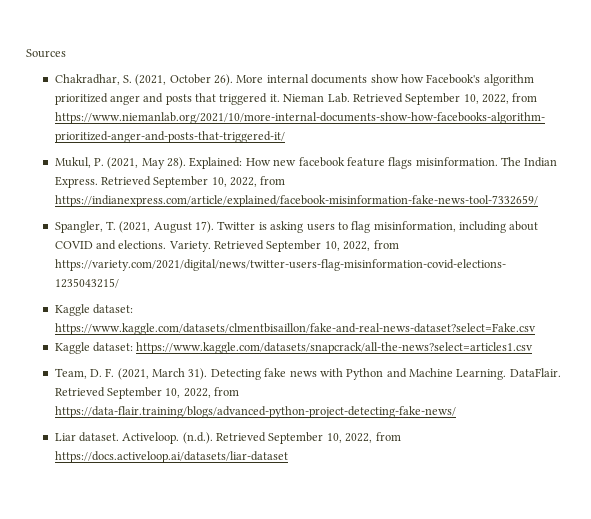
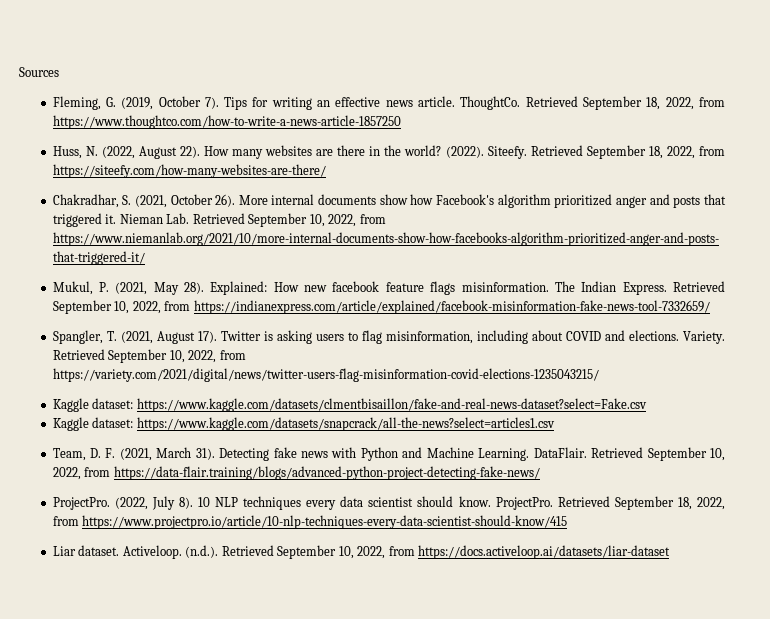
(66, 53) none -> [52,96,725,110] [52,115,401,129] [52,145,725,159] [52,164,326,178] // Fleming, G. (2019, October 7). Tips for writing an effective news article. ThoughtCo. Retrieved September 18, 2022, from https://www.thoughtco.com/how-to-write-a-news-article-1857250 // Huss, N. (2022, August 22). How many websites are there in the world? (2022). Siteefy. Retrieved September 18, 2022, from https://siteefy.com/how-many-websites-are-there/
(456, 412) none -> [52,496,726,510] [52,515,568,529] // ProjectPro. (2022, July 8). 10 NLP techniques every data scientist should know. ProjectPro. Retrieved September 18, 2022, from https://www.projectpro.io/article/10-nlp-techniques-every-data-scientist-should-know/415

